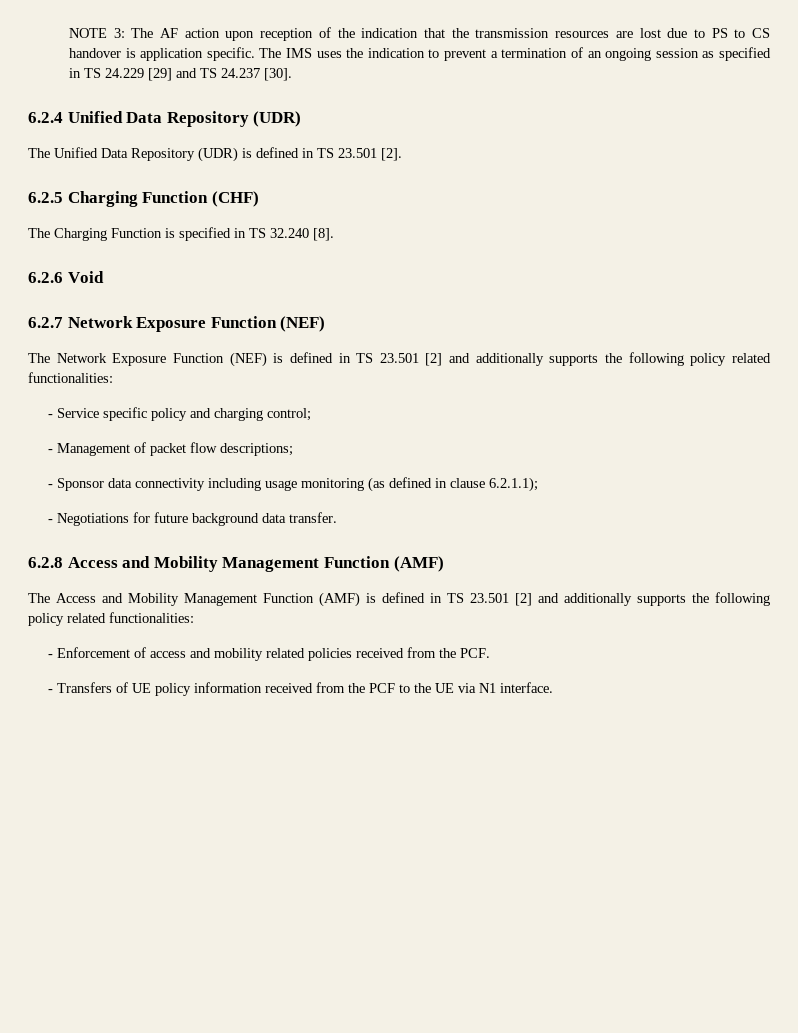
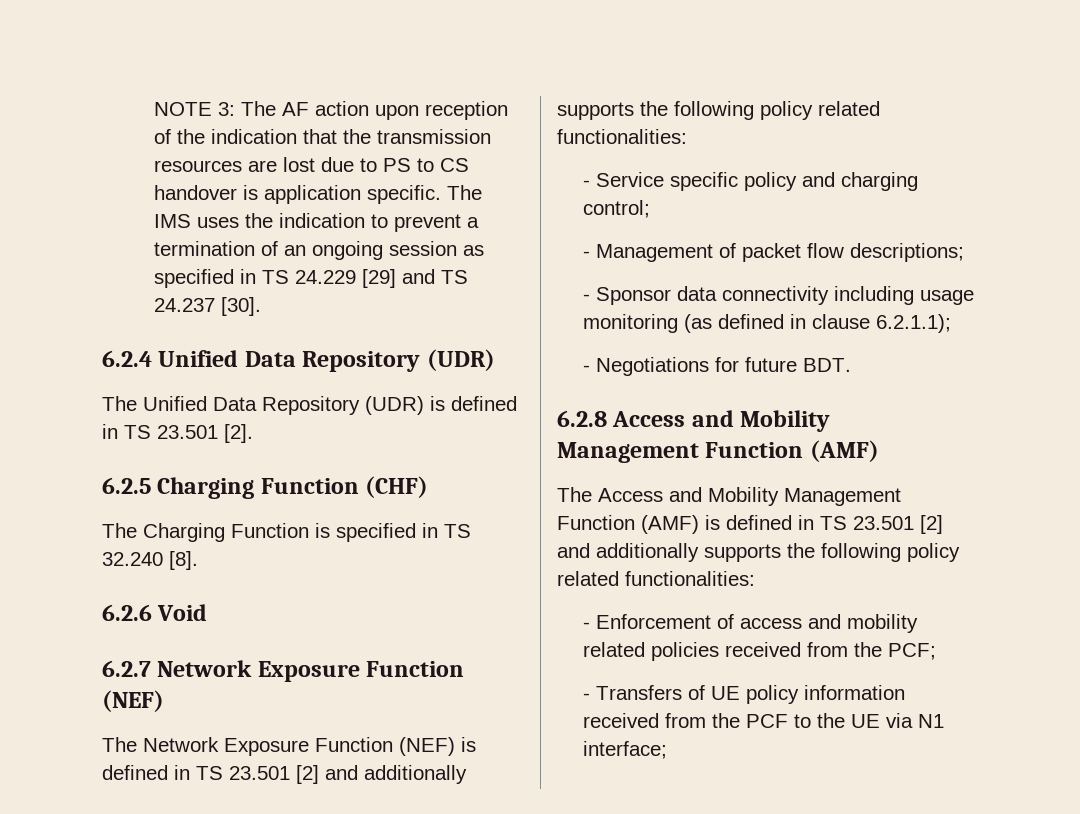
[192,512,338,526] background data transfer. -> [803,358,852,372] BDT.
[460,648,491,658] PCF. -> [888,643,937,660] PCF;
[500,682,554,693] interface. -> [583,741,668,759] interface;

